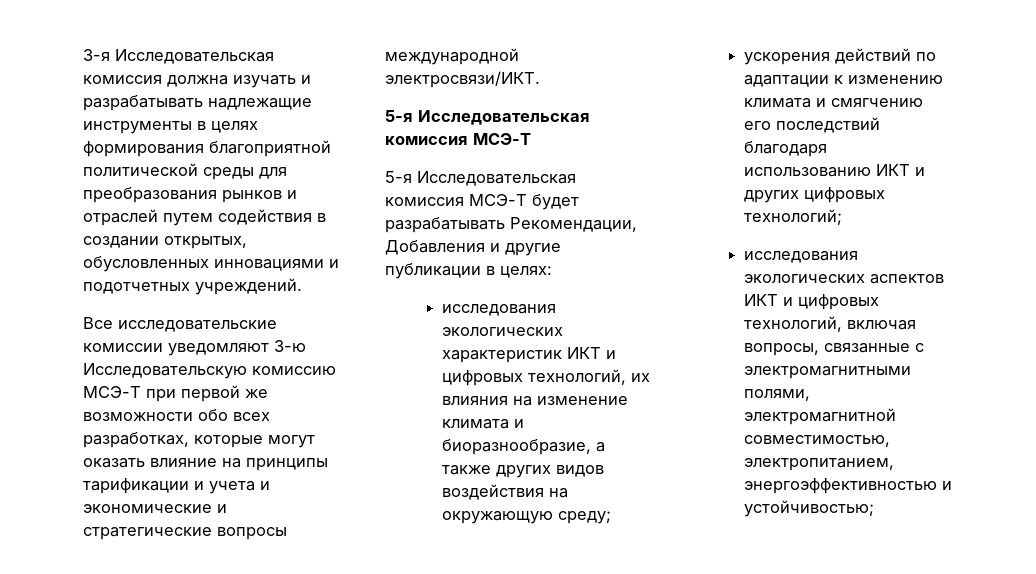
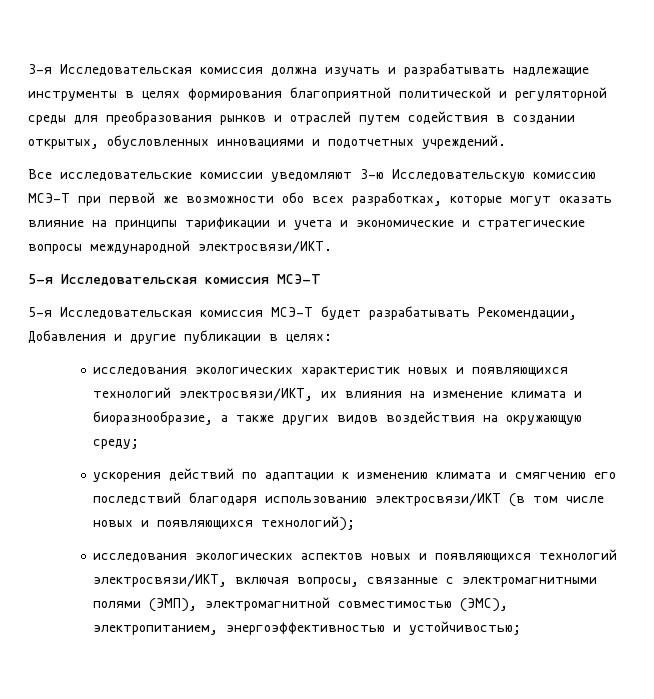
(198, 169) none -> [499,87,607,101] и регуляторной
[567,347,617,359] [442,369,627,386] ИКТ и цифровых технологий, -> [408,367,569,376] [93,387,314,401] новых и появляющихся технологий электросвязи/ИКТ,
[876,164,926,176] [744,187,886,203] [744,209,843,225] [744,251,859,263] [744,274,945,284] [744,294,880,310] [744,316,843,332] ИКТ и других цифровых технологий; // исследования экологических аспектов ИКТ и цифровых технологий, -> [375,493,605,507] [93,516,356,531] [93,549,618,562] [93,574,228,587] электросвязи/ИКТ (в том числе новых и появляющихся технологий); // исследования экологических аспектов новых и появляющихся технологий электросвязи/ИКТ,
[744,389,811,401] [744,408,897,425] [744,435,891,447] полями, электромагнитной совместимостью, -> [93,597,509,612] полями (ЭМП), электромагнитной совместимостью (ЭМС),

